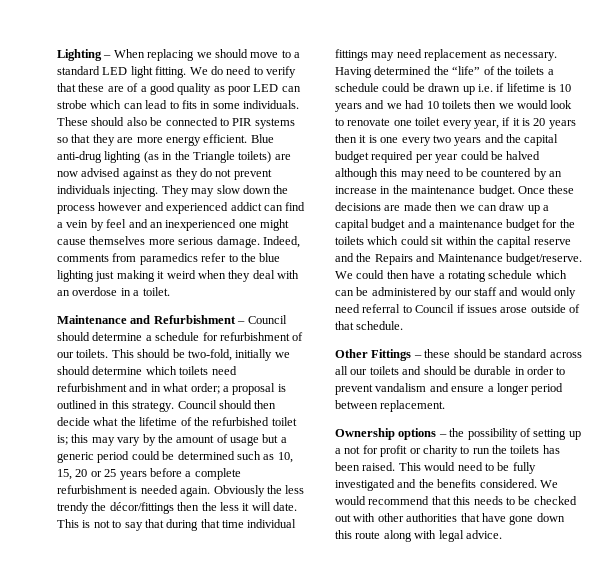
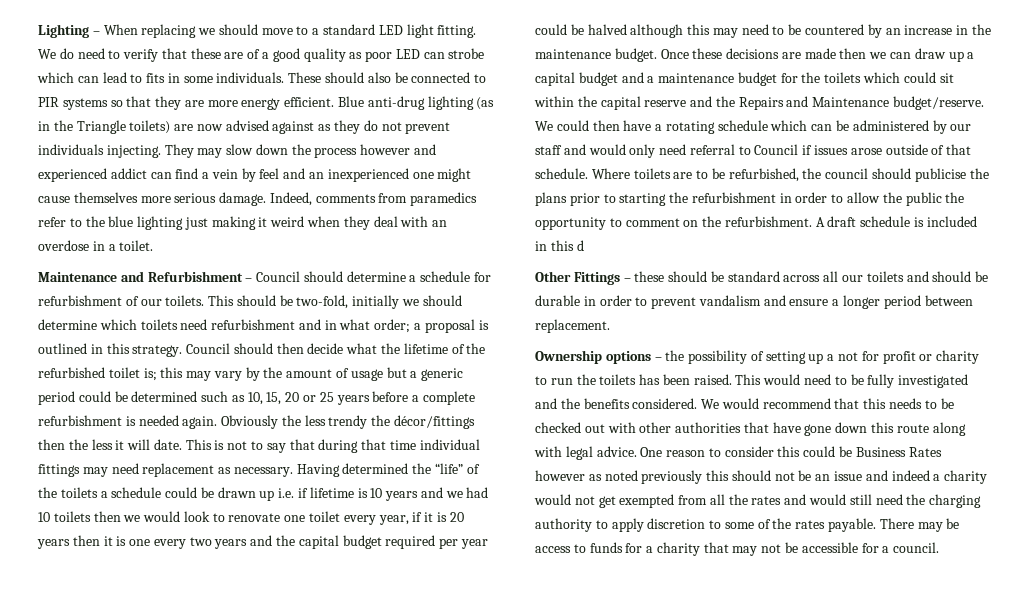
(404, 325) none -> [591,168,989,182] [535,192,965,206] [535,216,977,230] [535,240,584,251] Where toilets are to be refurbished, the council should publicise the plans prior to starting the refurbishment in order to allow the public the opportunity to comment on the refurbishment. A draft schedule is included in this d
(502, 534) none -> [640,446,942,457] [535,470,988,484] [534,494,982,508] [535,518,960,532] [535,542,940,556] One reason to consider this could be Business Rates however as noted previously this should not be an issue and indeed a charity would not get exempted from all the rates and would still need the charging authority to apply discretion to some of the rates payable. There may be access to funds for a charity that may not be accessible for a council.

